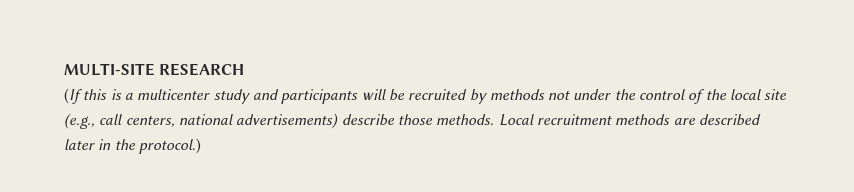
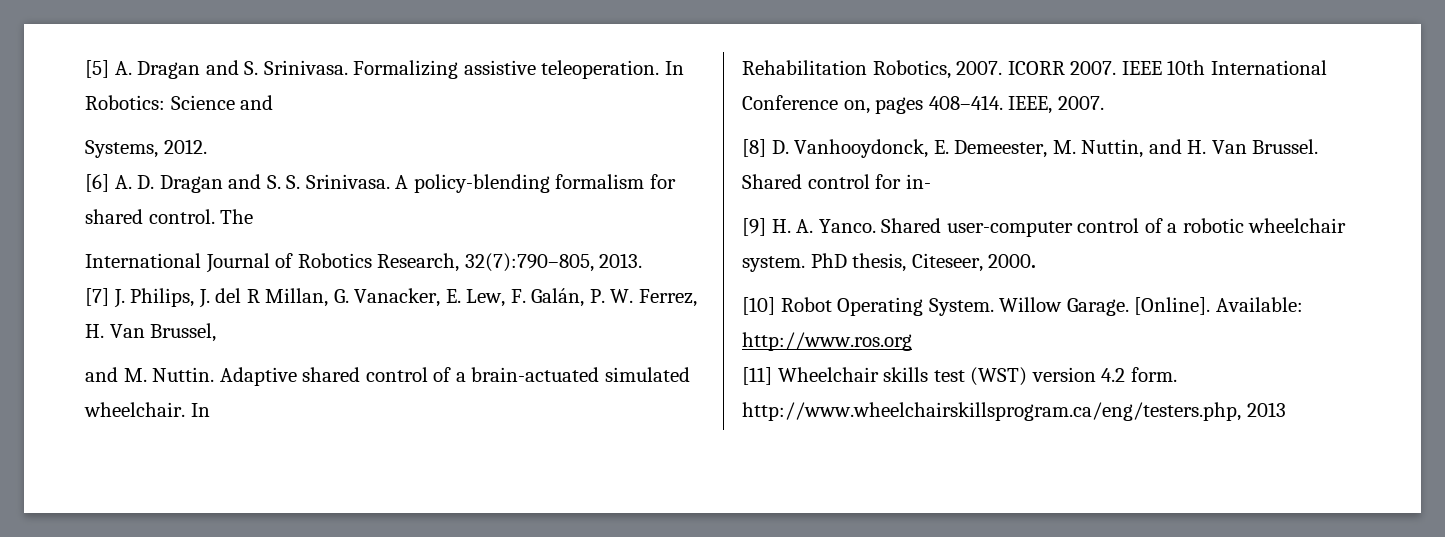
[64,63,245,76] [64,88,788,104] [64,113,761,129] [64,138,201,154] MULTI-SITE RESEARCH // (If this is a multicenter study and participants will be recruited by methods not under the control of the local site (e.g., call centers, national advertisements) describe those methods. Local recruitment methods are described later in the protocol.) -> [85,60,684,79] [85,95,274,110] [85,139,207,158] [85,174,676,193] [85,209,254,224] [85,253,643,273] [85,288,698,308] [85,323,217,342] [85,367,690,386] [84,402,210,417] [742,60,1327,79] [742,95,1104,114] [742,139,1319,158] [742,174,931,189] [742,218,1347,237] [742,253,1037,272] [742,297,1303,316] [742,332,912,351] [742,367,1177,386] [742,402,1286,421] [5] A. Dragan and S. Srinivasa. Formalizing assistive teleoperation. In Robotics: Science and // Systems, 2012. // [6] A. D. Dragan and S. S. Srinivasa. A policy-blending formalism for shared control. The // International Journal of Robotics Research, 32(7):790–805, 2013. // [7] J. Philips, J. del R Millan, G. Vanacker, E. Lew, F. Galán, P. W. Ferrez, H. Van Brussel, // and M. Nuttin. Adaptive shared control of a brain-actuated simulated wheelchair. In // Rehabilitation Robotics, 2007. ICORR 2007. IEEE 10th International Conference on, pages 408–414. IEEE, 2007. // [8] D. Vanhooydonck, E. Demeester, M. Nuttin, and H. Van Brussel. Shared control for in- // [9] H. A. Yanco. Shared user-computer control of a robotic wheelchair system. PhD thesis, Citeseer, 2000. // [10] Robot Operating System. Willow Garage. [Online]. Available: http://www.ros.org // [11] Wheelchair skills test (WST) version 4.2 form. http://www.wheelchairskillsprogram.ca/eng/testers.php, 2013

